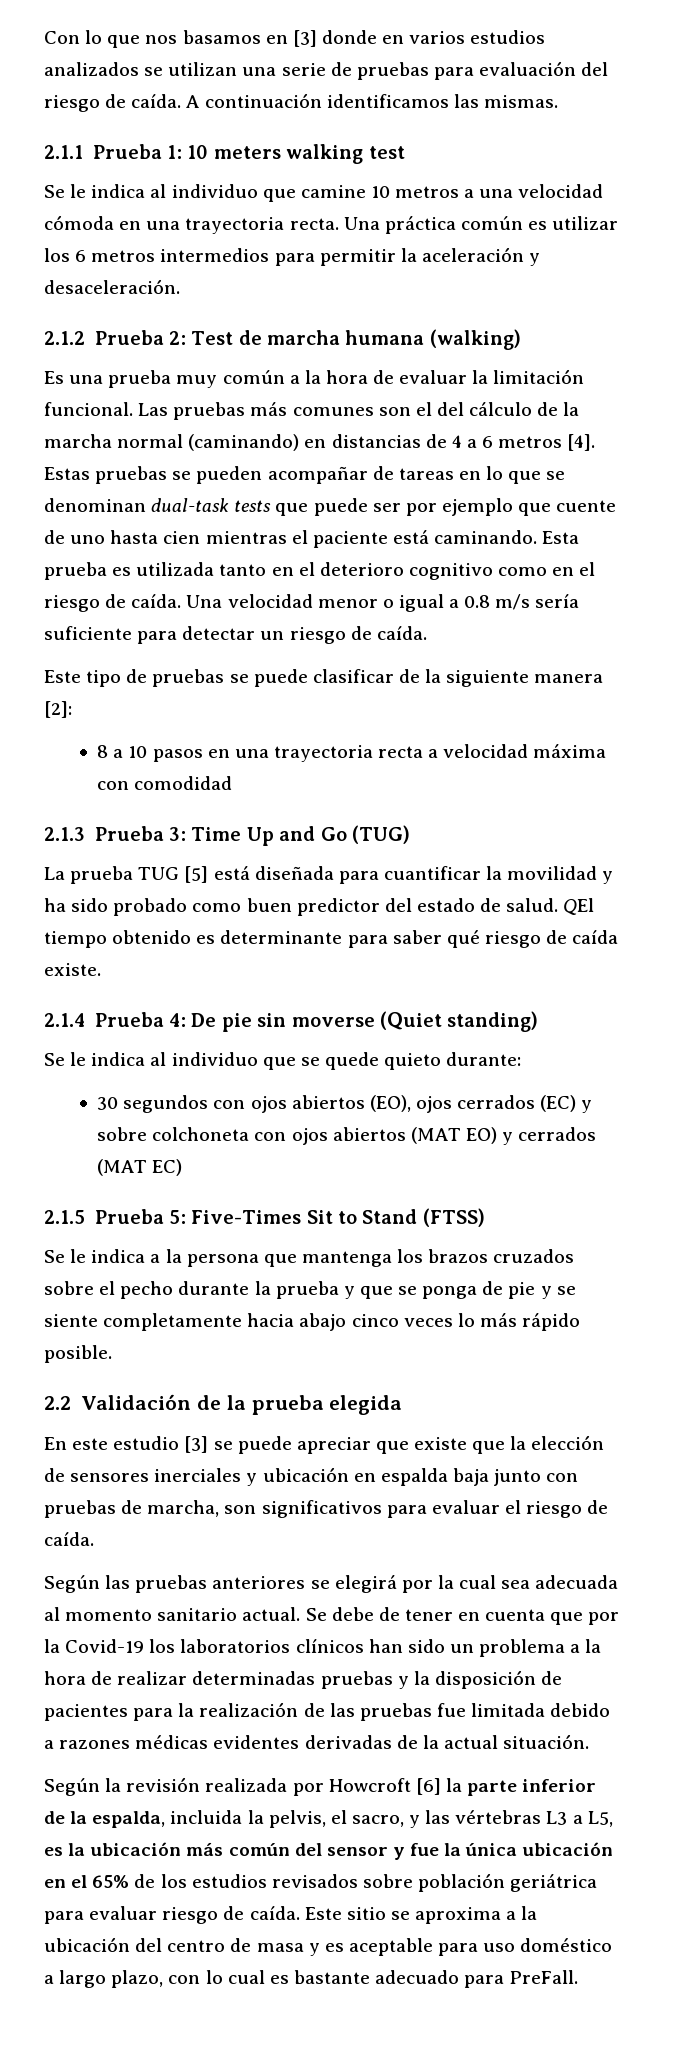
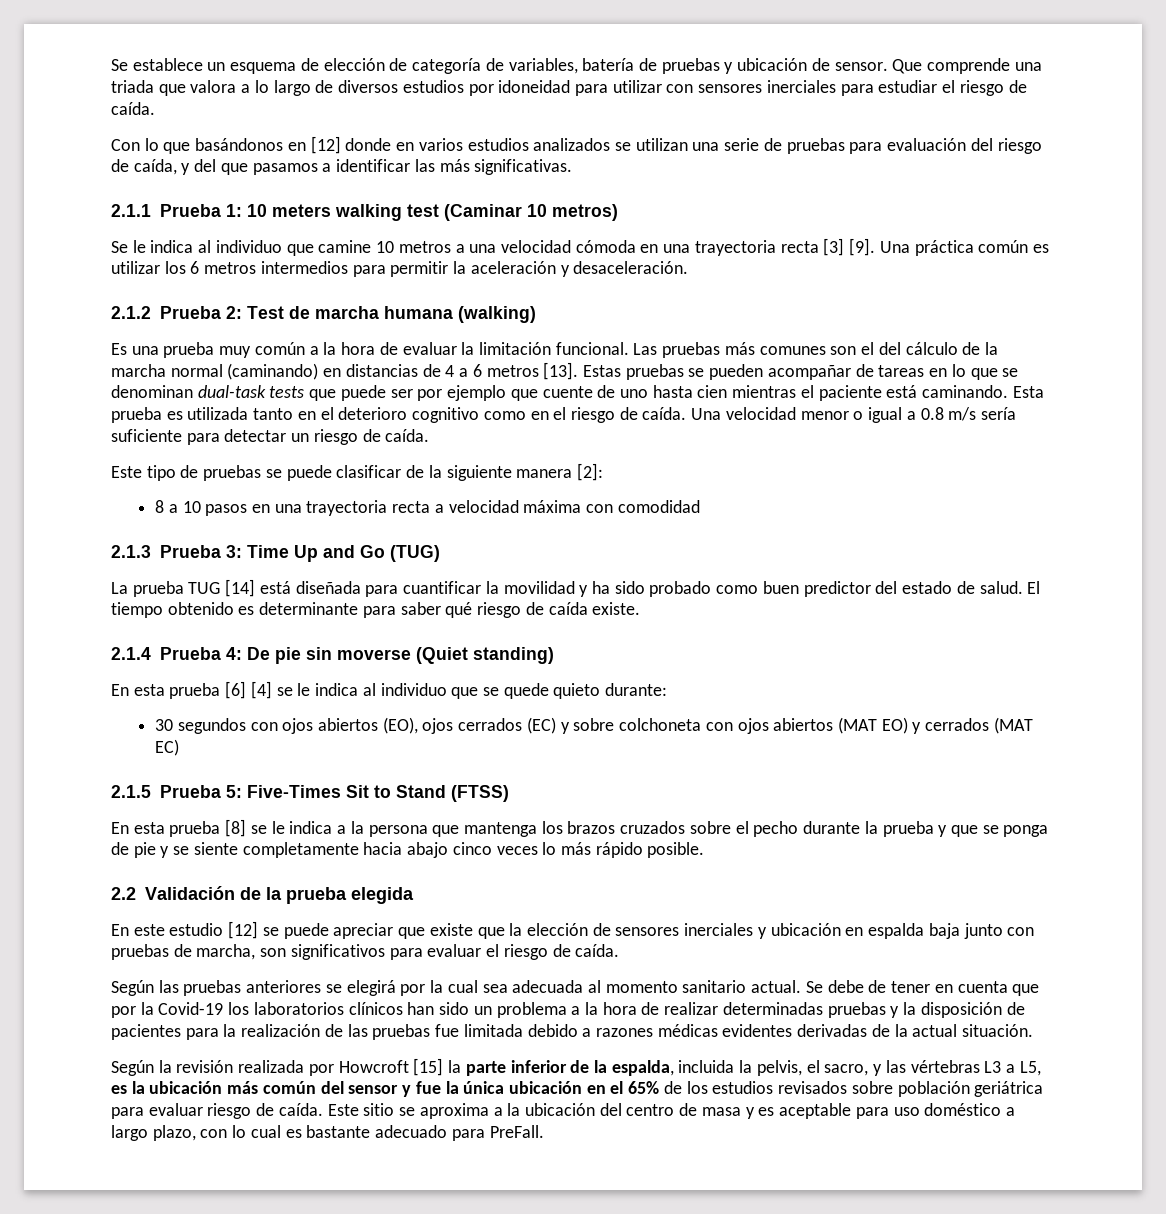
[44,30,317,48] Con lo que nos basamos en [3] -> [111,58,1042,74] [111,80,1027,96] [111,102,155,115] [111,136,341,154] Se establece un esquema de elección de categoría de variables, batería de pruebas y ubicación de sensor. Que comprende una triada que valora a lo largo de diversos estudios por idoneidad para utilizar con sensores inerciales para estudiar el riesgo de caída. // Con lo que basándonos en [12]
[131,93,558,108] caída. A continuación identificamos las mismas. -> [133,159,573,175] caída, y del que pasamos a identificar las más significativas.
(405, 152) none -> [443,204,618,221] (Caminar 10 metros)
[289,218,339,230] recta. -> [780,238,876,256] recta [3] [9].
[567,434,596,451] [4]. -> [543,362,579,380] [13].
[184,866,209,883] [5] -> [225,579,256,597] [14]
[563,898,595,915] QEl -> [1027,581,1041,594] El
[44,1053,65,1066] Se -> [111,681,293,699] En esta prueba [6] [4] se
[44,1250,65,1263] Se -> [111,819,267,837] En esta prueba [8] se
[184,1436,209,1453] [3] -> [228,921,259,939] [12]
[415,1778,441,1795] [6] -> [413,1058,444,1076] [15]

